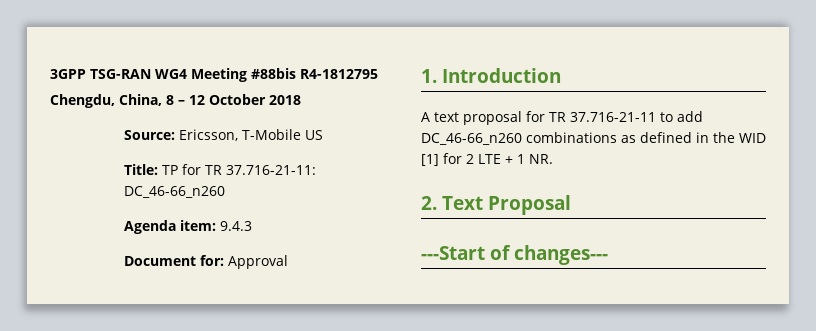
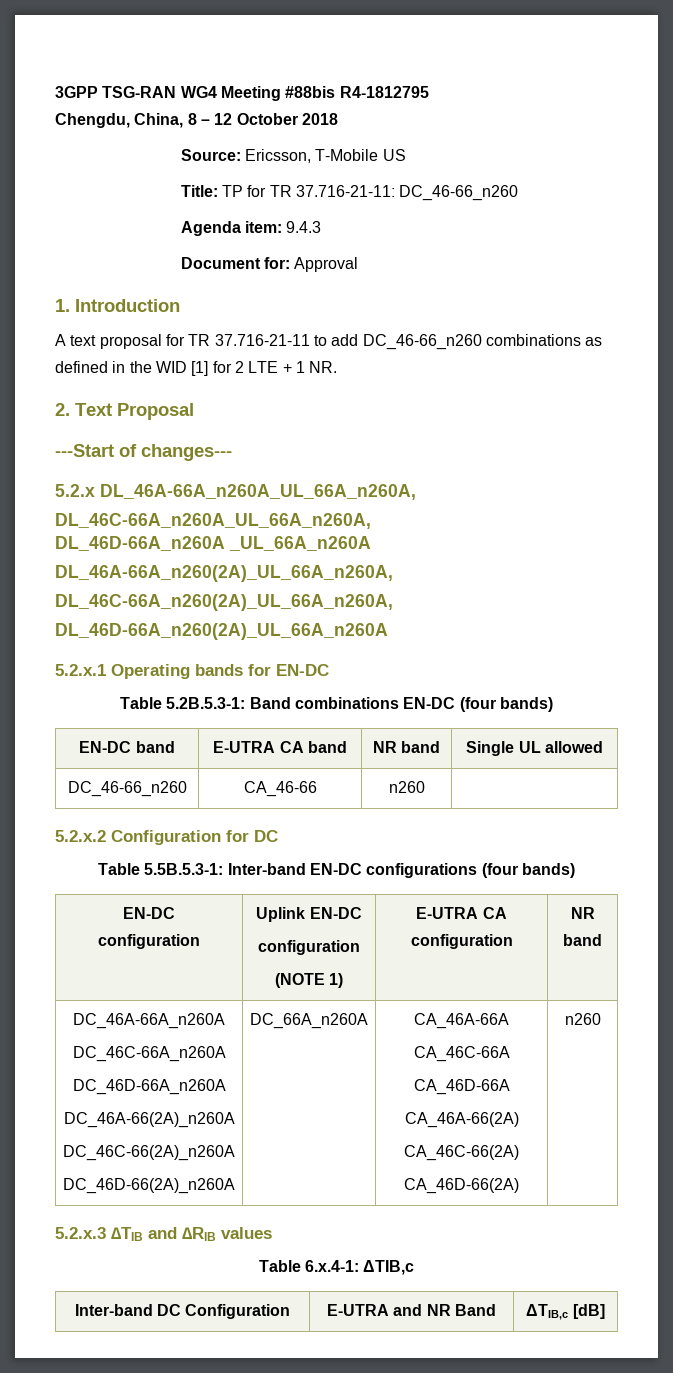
(609, 255) none -> [55,484,416,500] [55,513,371,529] [55,536,371,551] [55,565,393,582] [55,594,393,611] [55,623,388,640] [55,664,329,679] [120,697,553,712] [79,741,175,753] [213,741,347,753] [372,741,441,753] [466,741,603,756] [67,781,187,797] [243,781,317,797] [388,781,425,793] [55,830,278,845] [98,863,575,878] [123,907,175,919] [98,934,200,949] [256,907,362,922] [258,940,360,955] [274,973,344,988] [416,907,507,919] [410,934,513,949] [570,907,595,919] [563,934,602,946] [73,1013,225,1029] [72,1046,226,1062] [72,1079,226,1095] [63,1112,235,1128] [63,1145,235,1161] [63,1178,235,1194] [250,1013,368,1029] [414,1013,509,1029] [413,1046,510,1062] [413,1079,510,1095] [404,1112,519,1128] [404,1145,519,1161] [404,1178,519,1194] [564,1013,601,1025] [55,1227,272,1241] [258,1260,415,1275] [74,1304,291,1319] [327,1304,496,1316] [526,1304,605,1320] // 5.2.x DL_46A-66A_n260A_UL_66A_n260A, // DL_46C-66A_n260A_UL_66A_n260A, // DL_46D-66A_n260A _UL_66A_n260A // DL_46A-66A_n260(2A)_UL_66A_n260A, // DL_46C-66A_n260(2A)_UL_66A_n260A, // DL_46D-66A_n260(2A)_UL_66A_n260A // 5.2.x.1 Operating bands for EN-DC // Table 5.2B.5.3-1: Band combinations EN-DC (four bands) // EN-DC band | E-UTRA CA band | NR band | Single UL allowed // DC_46-66_n260 | CA_46-66 | n260 | // 5.2.x.2 Configuration for DC // Table 5.5B.5.3-1: Inter-band EN-DC configurations (four bands) // EN-DC // configuration | Uplink EN-DC // configuration // (NOTE 1) | E-UTRA CA configuration | NR band // DC_46A-66A_n260A // DC_46C-66A_n260A // DC_46D-66A_n260A // DC_46A-66(2A)_n260A // DC_46C-66(2A)_n260A // DC_46D-66(2A)_n260A | DC_66A_n260A | CA_46A-66A // CA_46C-66A // CA_46D-66A // CA_46A-66(2A) // CA_46C-66(2A) // CA_46D-66(2A) | n260 // 5.2.x.3 ∆TIB and ∆RIB values // Table 6.x.4-1: ΔTIB,c // Inter-band DC Configuration | E-UTRA and NR Band | ΔTIB,c [dB]

